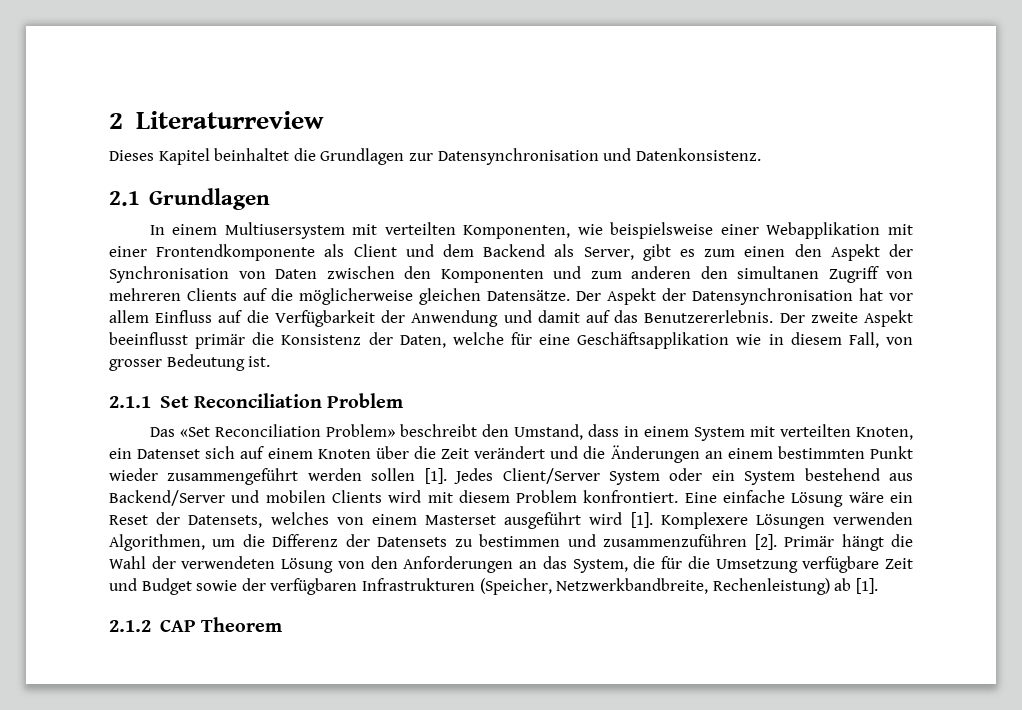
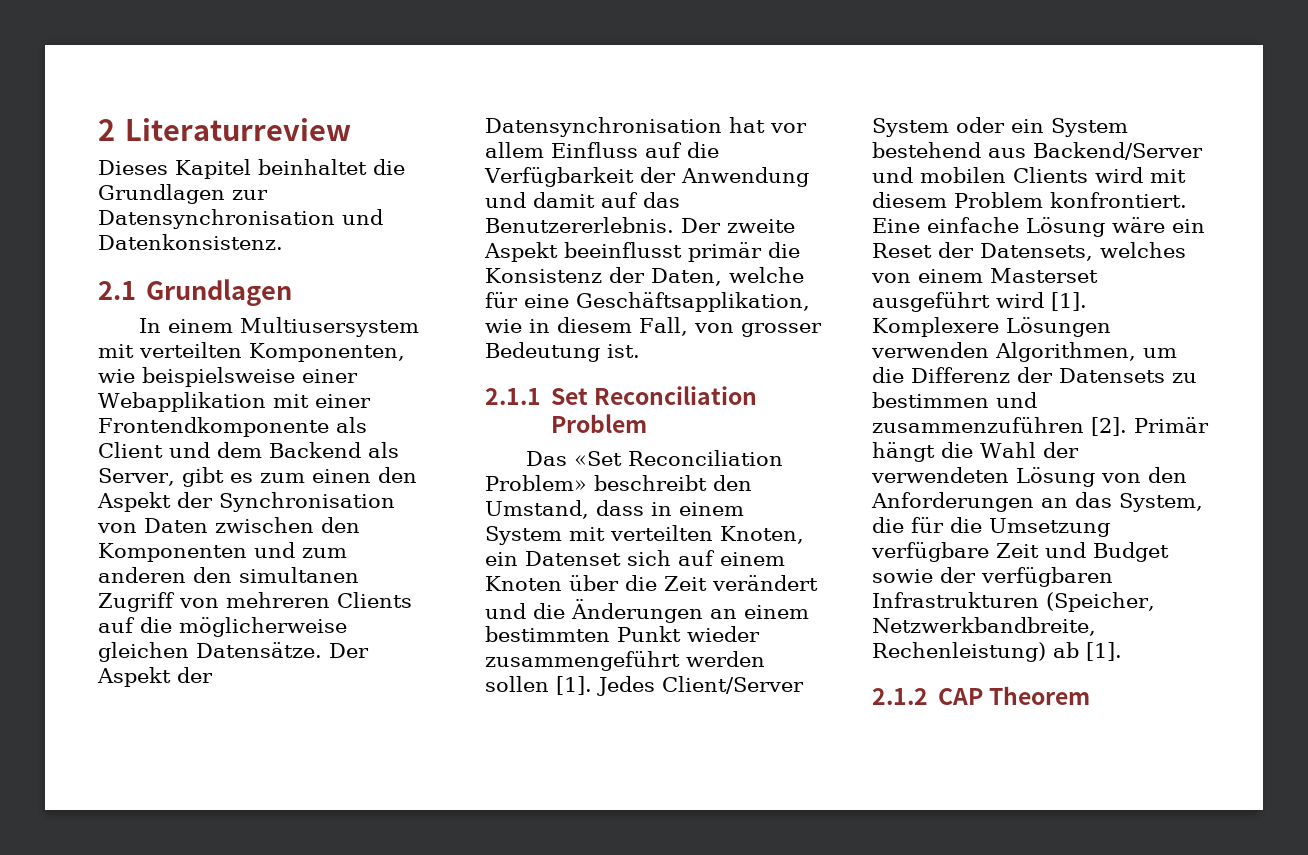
[577,332,730,349] Geschäftsapplikation -> [576,292,810,312] Geschäftsapplikation,

